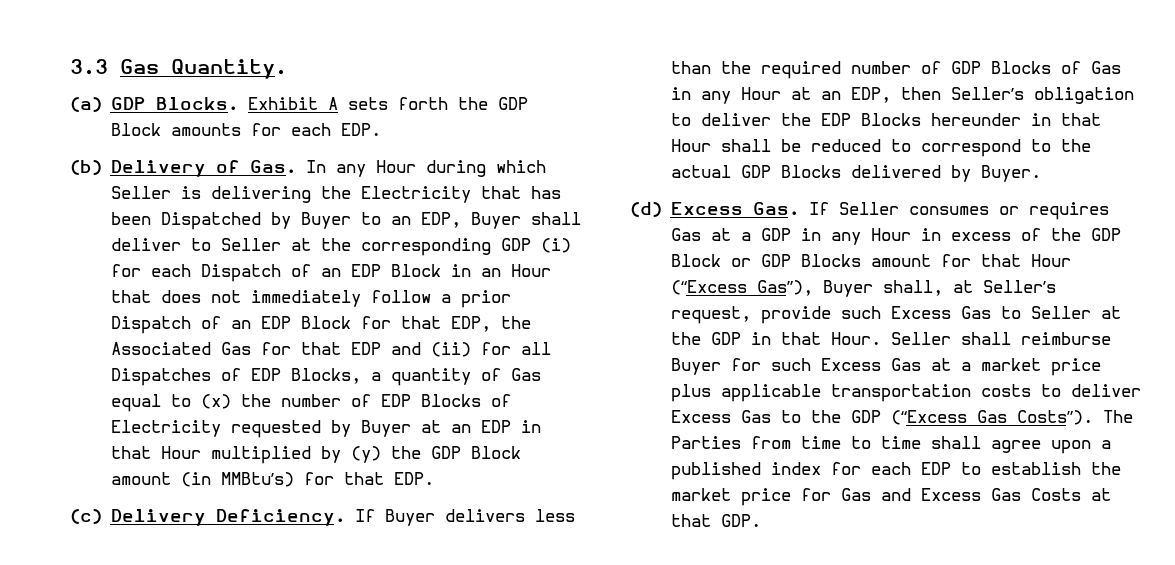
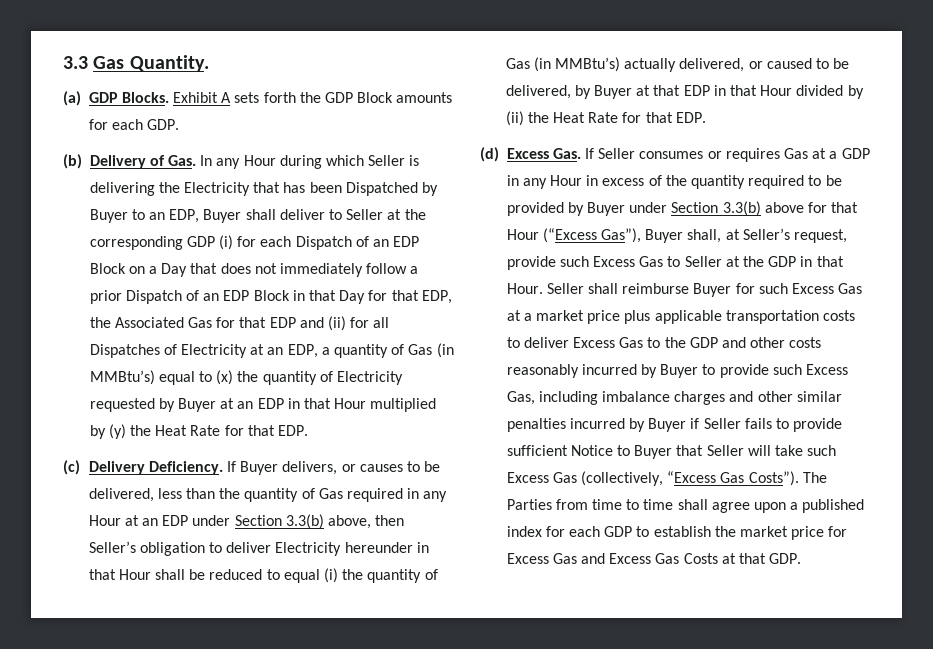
[340,123,381,136] EDP. -> [147,119,180,130] GDP.
[450,264,551,277] in an Hour -> [128,263,188,277] on a Day
(351, 322) none -> [292,290,366,304] in that Day
[250,368,361,384] EDP Blocks, -> [181,344,318,358] Electricity at an EDP,
(541, 374) none -> [436,343,454,358] [89,370,155,385] (in MMBtu’s)
[280,394,481,407] number of EDP Blocks -> [262,371,317,385] quantity
[430,446,521,459] [110,472,294,487] GDP Block amount (in MMBtu’s) -> [155,425,221,436] Heat Rate
[444,509,575,522] [670,61,1121,79] delivers less than the required number of GDP Blocks of Gas -> [282,461,441,475] [88,488,404,502] delivers, or causes to be delivered, less than the quantity of Gas required
[850,87,891,103] EDP, -> [162,514,372,529] EDP under Section 3.3(b) above,
[780,113,921,126] the EDP Blocks -> [275,542,342,556] Electricity
[920,139,1091,157] [670,165,1041,182] correspond to the actual GDP Blocks delivered by Buyer. -> [283,568,438,583] [505,57,850,72] [505,85,864,99] [505,111,706,126] equal (i) the quantity of Gas (in MMBtu’s) actually delivered, or caused to be delivered, by Buyer at that EDP in that Hour divided by (ii) the Heat Rate for that EDP.
[1090,228,1121,241] [670,254,931,267] GDP Block or GDP Blocks amount -> [691,175,842,189] [506,201,804,216] quantity required to be provided by Buyer under Section 3.3(b) above
[890,410,967,425] (“Excess -> [722,337,822,348] [506,364,849,378] [506,391,842,405] [506,418,843,432] [506,445,837,459] [506,471,717,486] and other costs reasonably incurred by Buyer to provide such Excess Gas, including imbalance charges and other similar penalties incurred by Buyer if Seller fails to provide sufficient Notice to Buyer that Seller will take such Excess Gas (collectively, “Excess
[920,462,951,475] EDP -> [604,526,633,537] GDP
(831, 494) none -> [506,553,549,564] Excess

